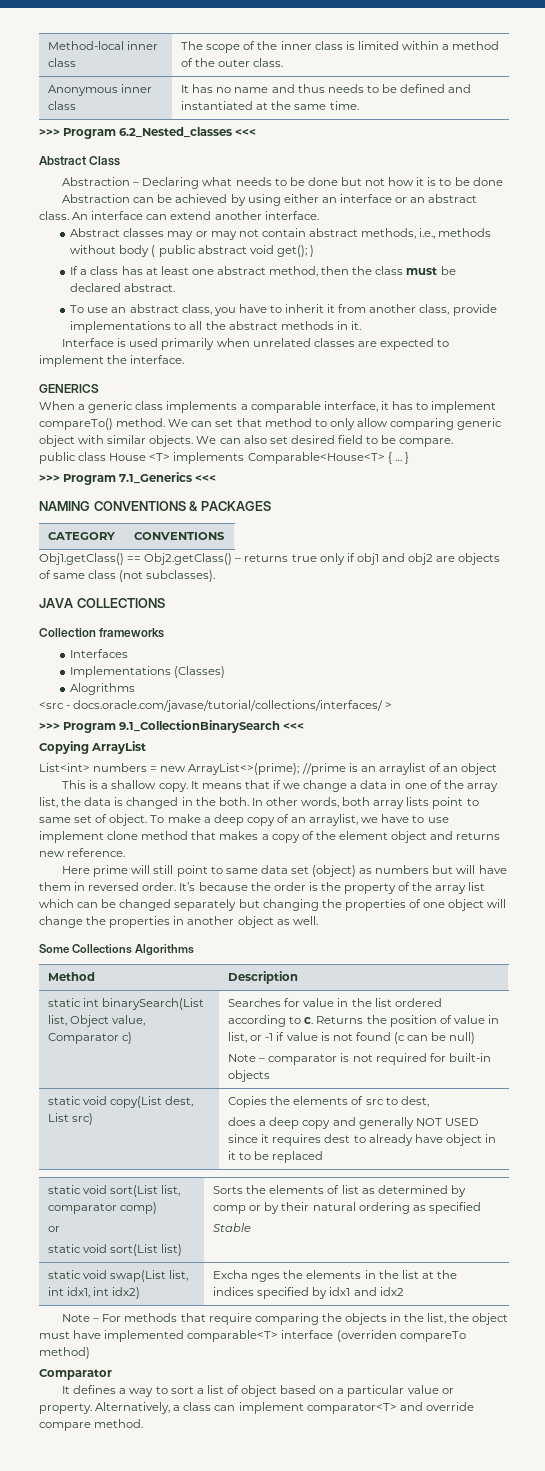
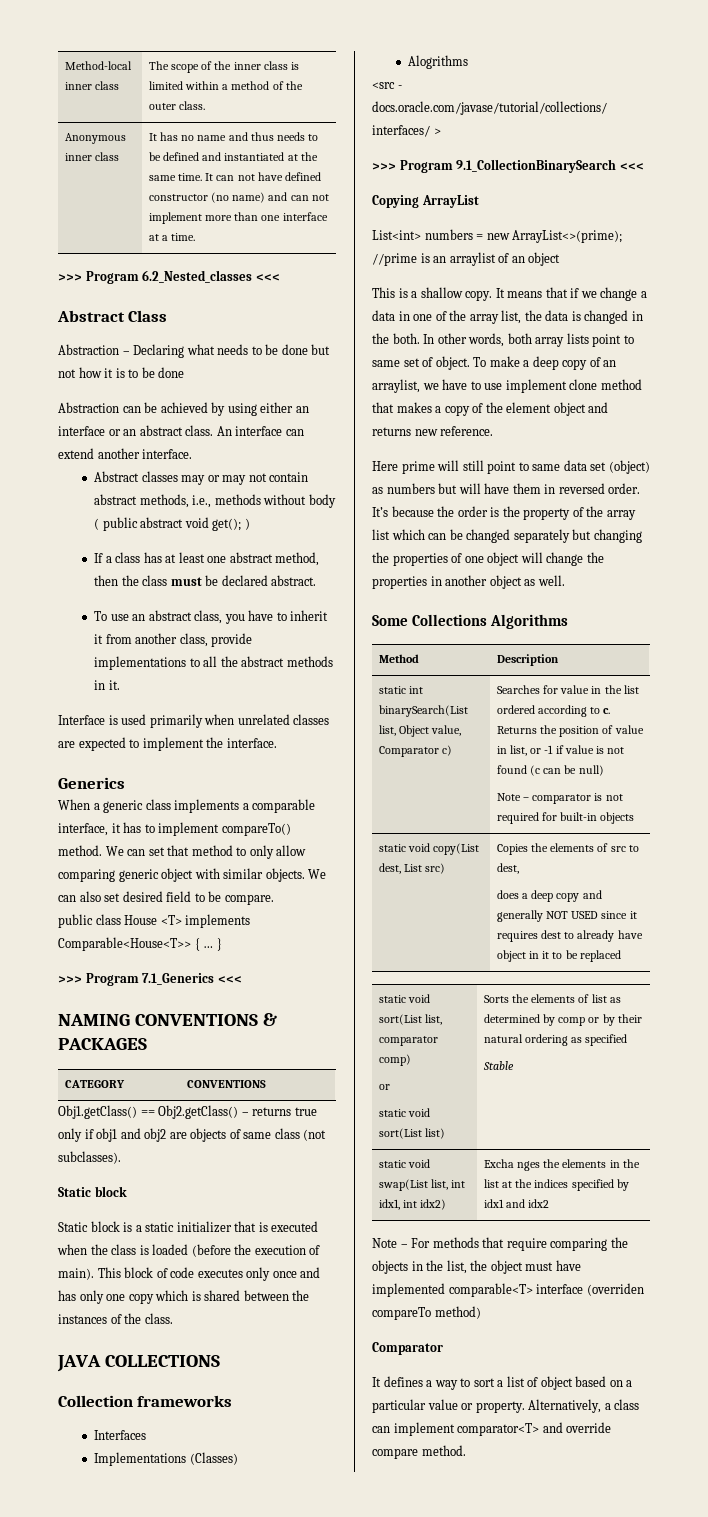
(359, 105) none -> [205,172,321,181] [149,192,329,203] [149,212,328,224] [149,233,196,241] It can not have defined constructor (no name) and can not implement more than one interface at a time.
[39,384,99,393] GENERICS -> [58,777,125,789] Generics
[247,452,385,464] Comparable<House<T> -> [58,937,191,951] Comparable<House<T>>
(216, 576) none -> [58,1186,127,1197] [58,1221,319,1233] [57,1244,321,1257] [58,1267,321,1281] [58,1290,310,1304] [58,1313,173,1324] // Static block // Static block is a static initializer that is executed when the class is loaded (before the execution of main). This block of code executes only once and has only one copy which is shared between the instances of the class.

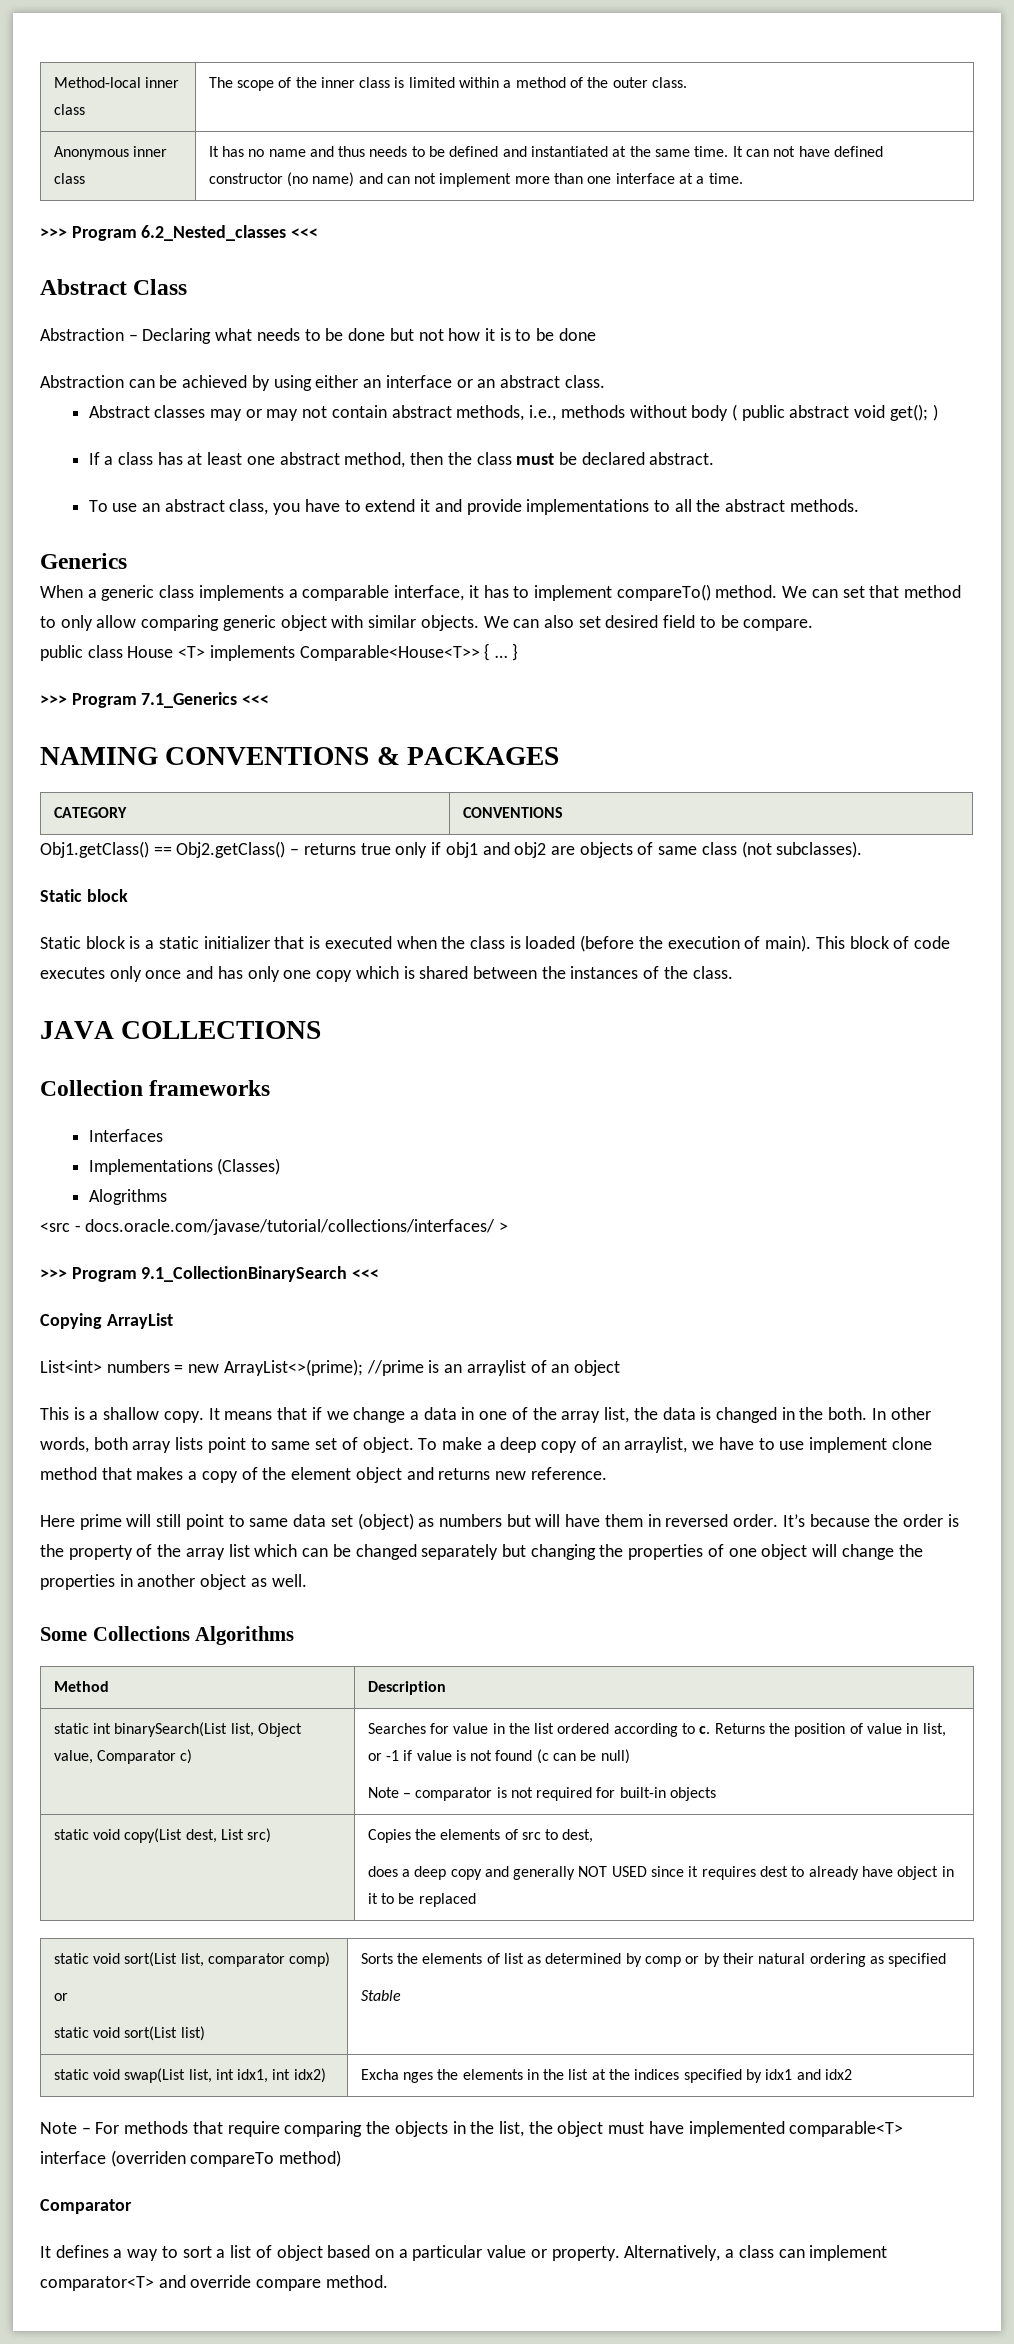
[216,426,304,436] [58,448,193,459] An interface can extend another interface. -> (605, 381) none
[290,610,329,621] [94,633,208,647] inherit it from another class, -> [365,499,462,512] extend it and
[286,656,333,667] [94,680,120,690] [58,714,330,728] [58,737,277,751] methods in it. // Interface is used primarily when unrelated classes are expected to implement the interface. -> [789,499,859,512] methods.

